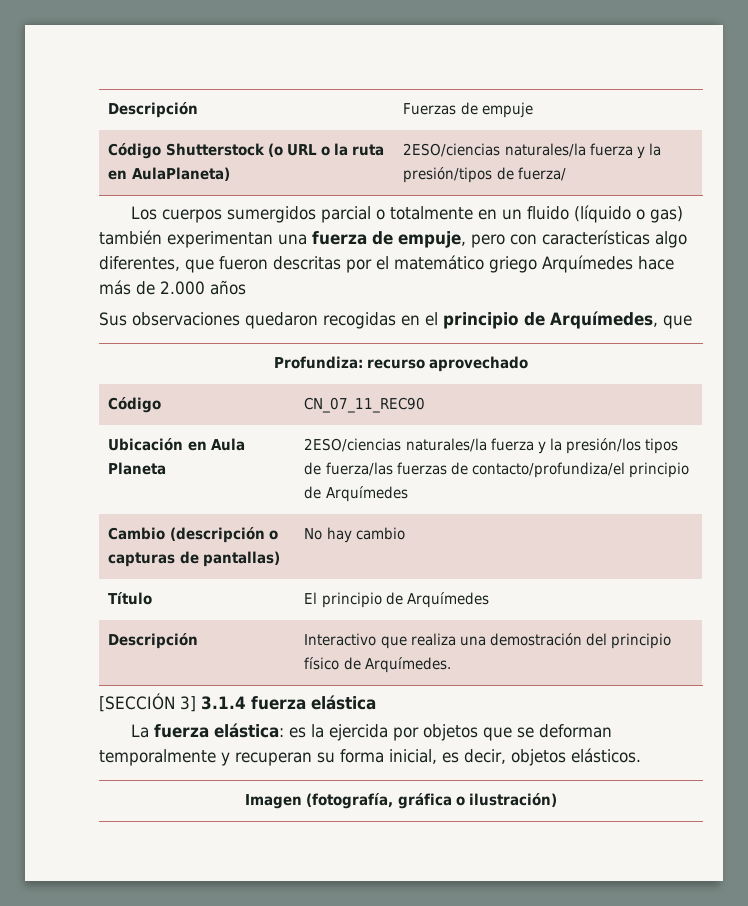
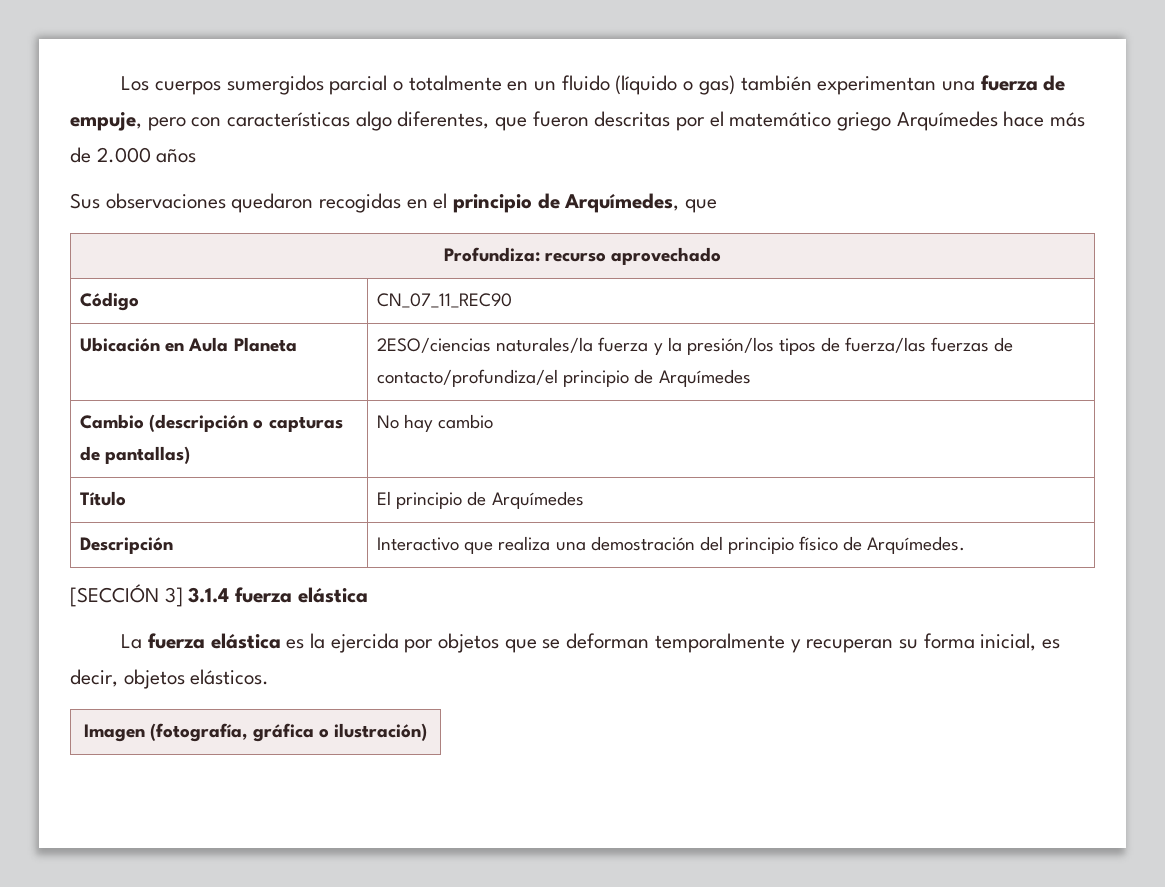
[108,102,199,118] [403,102,533,118] [108,143,384,159] [108,167,230,181] [403,143,661,159] [403,167,566,183] Descripción | Fuerzas de empuje // Código Shutterstock (o URL o la ruta en AulaPlaneta) | 2ESO/ciencias naturales/la fuerza y la presión/tipos de fuerza/ // -> (121, 83) none
[214,723,285,738] elástica: -> [210,633,281,649] elástica

